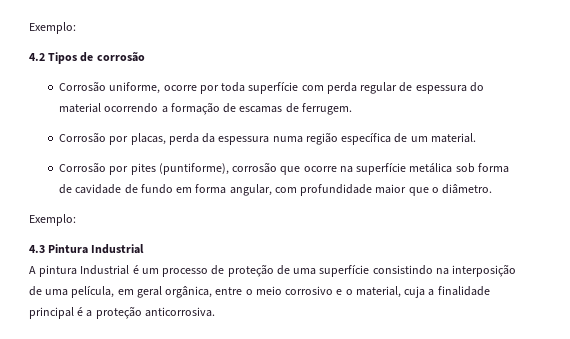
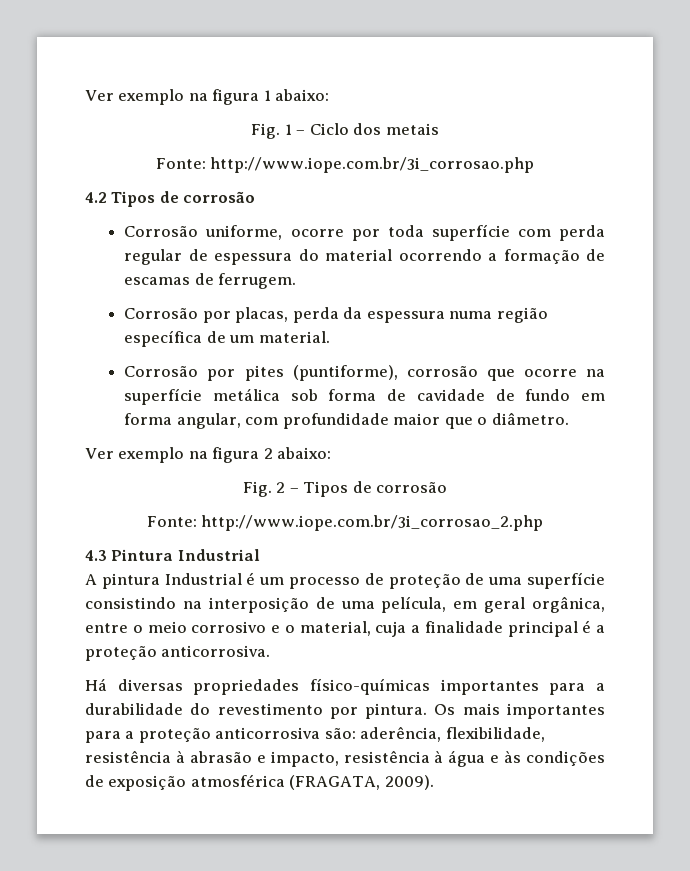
[29,22,76,34] Exemplo: -> [85,89,330,105] [251,123,439,139] [155,157,535,173] Ver exemplo na figura 1 abaixo: // Fig. 1 – Ciclo dos metais // Fonte: http://www.iope.com.br/3i_corrosao.php
[29,214,76,226] Exemplo: -> [85,447,332,463] [242,481,448,497] [146,515,544,531] Ver exemplo na figura 2 abaixo: // Fig. 2 – Tipos de corrosão // Fonte: http://www.iope.com.br/3i_corrosao_2.php
(215, 312) none -> [85,678,605,695] [85,703,605,719] [85,726,545,743] [85,750,605,767] [85,774,434,791] // Há diversas propriedades físico-químicas importantes para a durabilidade do revestimento por pintura. Os mais importantes para a proteção anticorrosiva são: aderência, flexibilidade, resistência à abrasão e impacto, resistência à água e às condições de exposição atmosférica (FRAGATA, 2009).

